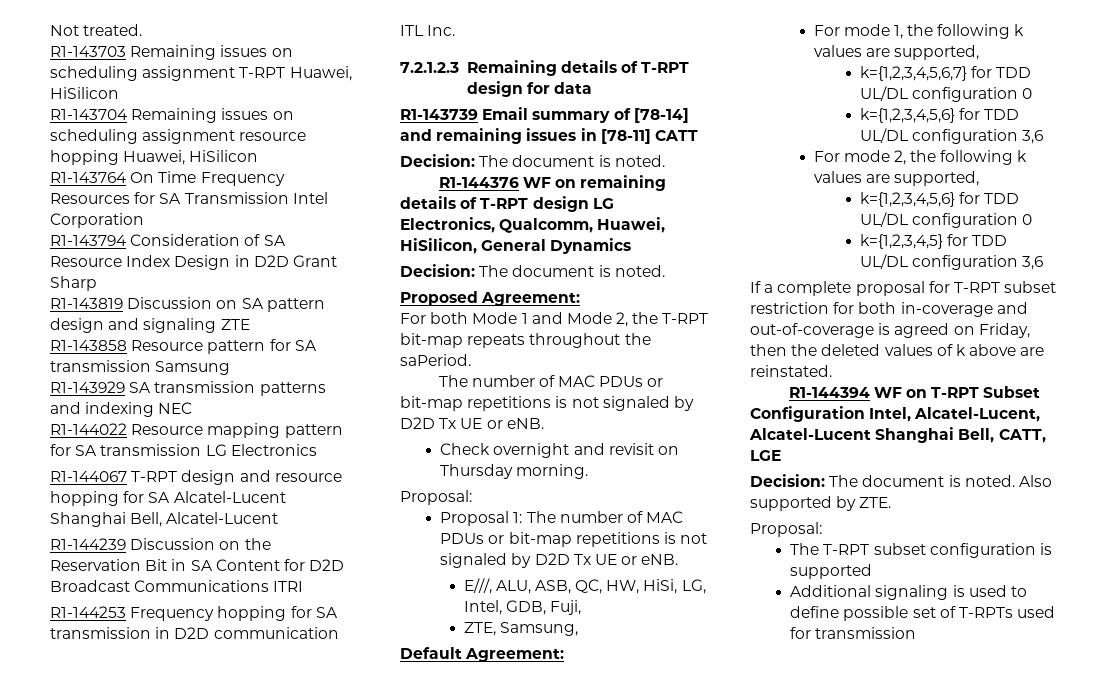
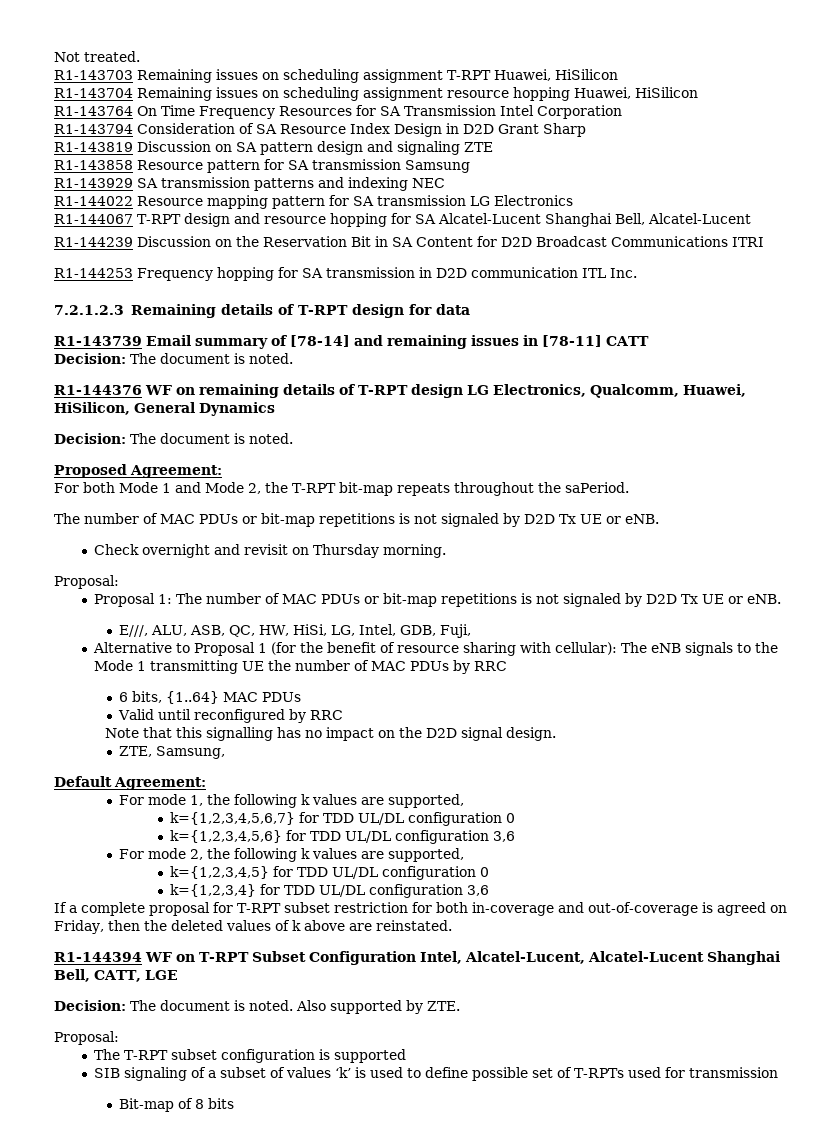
(581, 607) none -> [93,642,779,656] [94,660,508,674] [119,691,302,704] [118,709,344,723] [104,727,556,741] // Alternative to Proposal 1 (for the benefit of resource sharing with cellular): The eNB signals to the Mode 1 transmitting UE the number of MAC PDUs by RRC // 6 bits, {1..64} MAC PDUs // Valid until reconfigured by RRC // Note that this signalling has no impact on the D2D signal design.
[859,192,1020,207] [859,212,1033,228] [859,234,943,249] k={1,2,3,4,5,6} for TDD UL/DL configuration 0 // k={1,2,3,4,5} -> [169,866,489,880] [169,884,256,897] k={1,2,3,4,5} for TDD UL/DL configuration 0 // k={1,2,3,4}
[790,585,949,600] Additional signaling -> [94,1067,352,1081] SIB signaling of a subset of values ‘k’
(917, 633) none -> [119,1098,235,1112] // Bit-map of 8 bits

